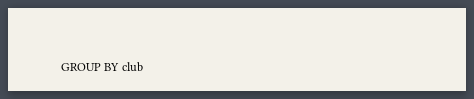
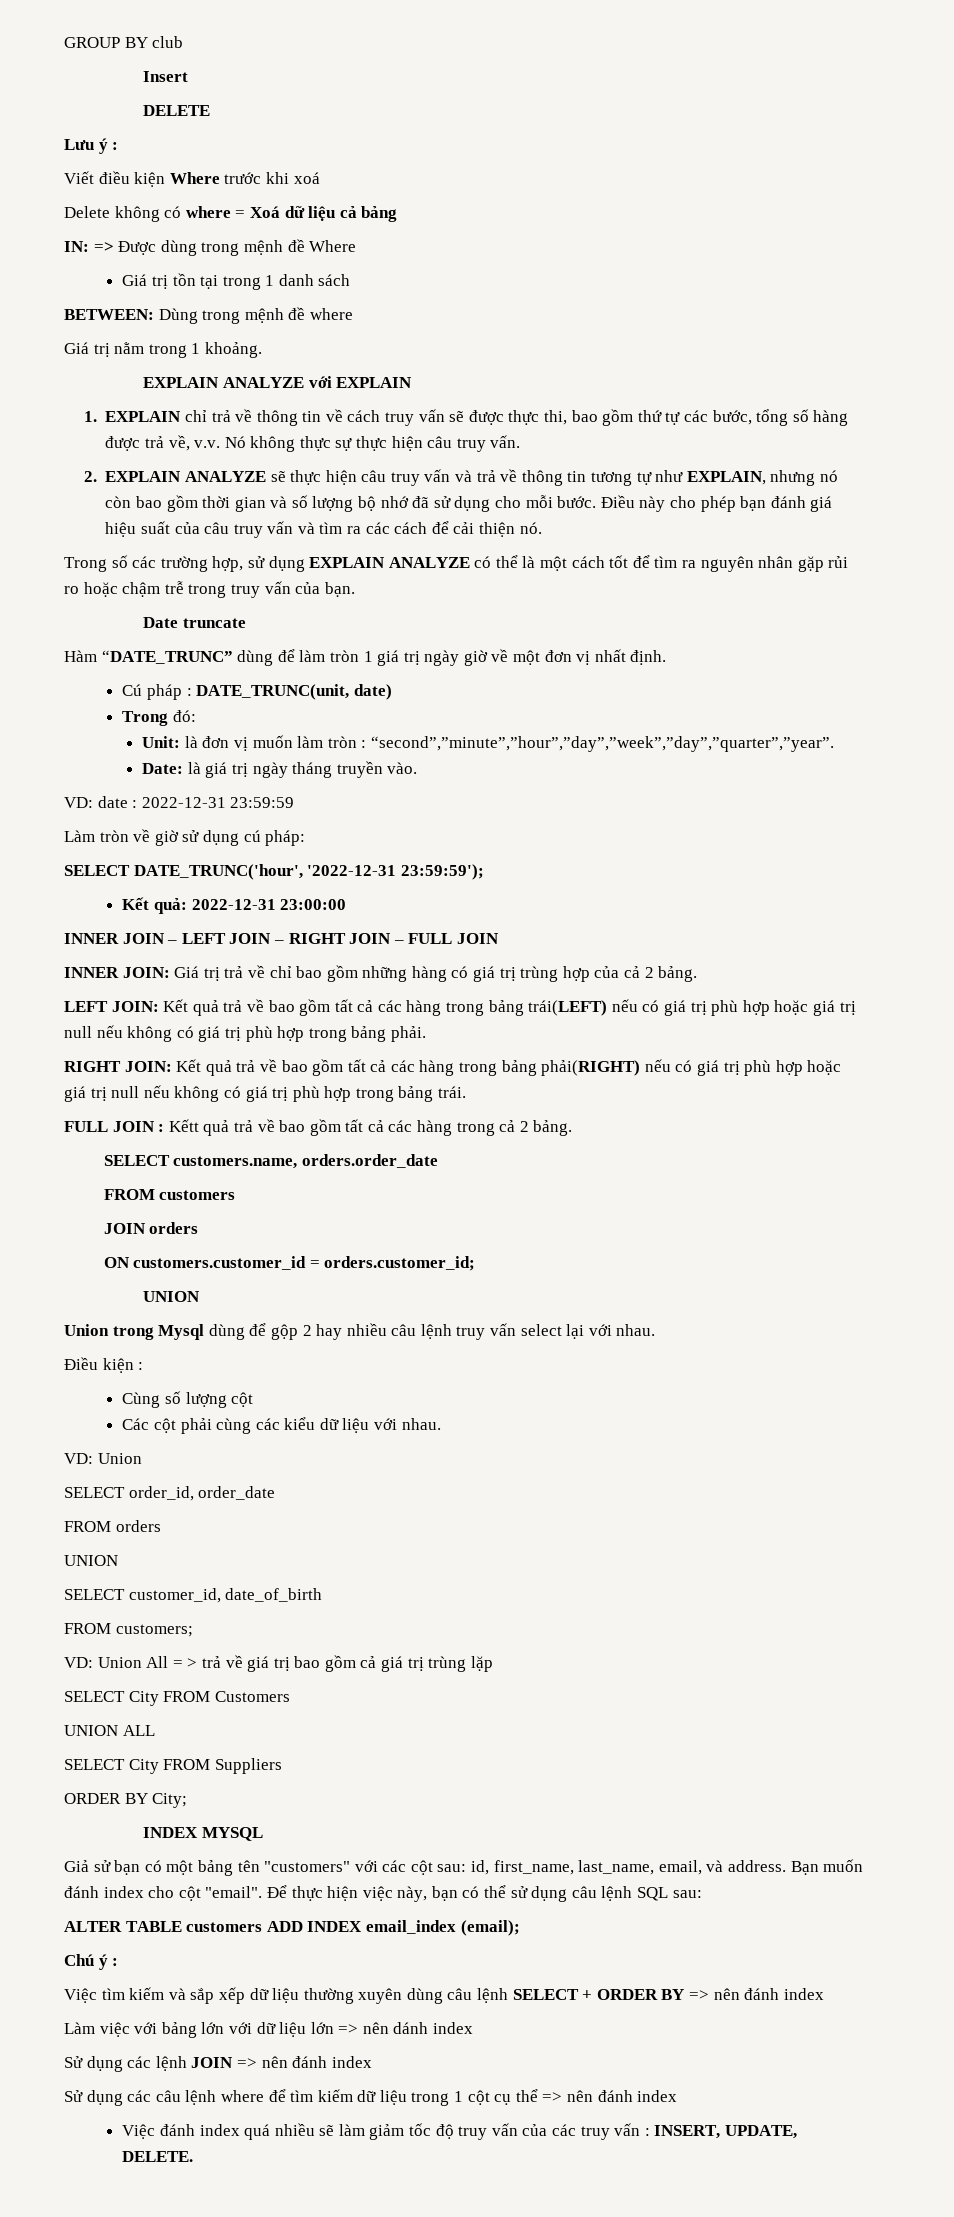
(143, 67) none -> [143,71,189,82] [143,105,211,116] [64,138,119,154] [64,171,320,187] [64,206,398,222] [64,239,357,256] [122,273,351,290] [64,307,353,324] [64,342,262,358] [143,376,413,388] [83,409,849,426] [105,435,521,452] [83,469,838,486] [105,495,833,512] [105,521,542,538] [64,555,849,572] [64,581,355,598] [143,617,246,628] [64,649,667,666] [122,684,392,700] [122,710,196,726] [142,735,834,752] [142,761,418,778] [64,796,295,808] [64,829,306,846] [64,864,484,880] [122,897,347,914] [64,933,499,944] [64,965,698,982] [64,999,856,1016] [64,1025,426,1042] [64,1059,842,1076] [64,1085,467,1102] [64,1119,573,1136] [103,1154,438,1169] [103,1189,236,1200] [103,1222,199,1234] [103,1256,476,1271] [143,1291,201,1302] [64,1323,656,1340] [64,1357,144,1373] [122,1391,254,1408] [122,1417,441,1434] [64,1453,142,1464] [64,1486,276,1501] [64,1520,161,1532] [64,1555,118,1566] [64,1588,323,1603] [64,1623,193,1637] [64,1655,493,1672] [64,1691,290,1706] [64,1725,155,1736] [64,1758,282,1774] [64,1793,188,1808] [143,1827,263,1841] [64,1859,864,1876] [64,1885,702,1902] [64,1920,520,1936] [64,1954,119,1970] [64,1987,824,2004] [64,2022,474,2038] [64,2056,372,2072] [64,2089,678,2106] [122,2123,797,2140] [122,2151,194,2162] // Insert // DELETE // Lưu ý : // Viết điều kiện Where trước khi xoá // Delete không có where = Xoá dữ liệu cả bảng // IN: => Được dùng trong mệnh đề Where // Giá trị tồn tại trong 1 danh sách // BETWEEN: Dùng trong mệnh đề where // Giá trị nằm trong 1 khoảng. // EXPLAIN ANALYZE với EXPLAIN // 1. EXPLAIN chỉ trả về thông tin về cách truy vấn sẽ được thực thi, bao gồm thứ tự các bước, tổng số hàng được trả về, v.v. Nó không thực sự thực hiện câu truy vấn. // 2. EXPLAIN ANALYZE sẽ thực hiện câu truy vấn và trả về thông tin tương tự như EXPLAIN, nhưng nó còn bao gồm thời gian và số lượng bộ nhớ đã sử dụng cho mỗi bước. Điều này cho phép bạn đánh giá hiệu suất của câu truy vấn và tìm ra các cách để cải thiện nó. // Trong số các trường hợp, sử dụng EXPLAIN ANALYZE có thể là một cách tốt để tìm ra nguyên nhân gặp rủi ro hoặc chậm trễ trong truy vấn của bạn. // Date truncate // Hàm “DATE_TRUNC” dùng để làm tròn 1 giá trị ngày giờ về một đơn vị nhất định. // Cú pháp : DATE_TRUNC(unit, date) // Trong đó: // Unit: là đơn vị muốn làm tròn : “second”,”minute”,”hour”,”day”,”week”,”day”,”quarter”,”year”. // Date: là giá trị ngày tháng truyền vào. // VD: date : 2022-12-31 23:59:59 // Làm tròn về giờ sử dụng cú pháp: // SELECT DATE_TRUNC('hour', '2022-12-31 23:59:59'); // Kết quả: 2022-12-31 23:00:00 // INNER JOIN – LEFT JOIN – RIGHT JOIN – FULL JOIN // INNER JOIN: Giá trị trả về chỉ bao gồm những hàng có giá trị trùng hợp của cả 2 bảng. // LEFT JOIN: Kết quả trả về bao gồm tất cả các hàng trong bảng trái(LEFT) nếu có giá trị phù hợp hoặc giá trị null nếu không có giá trị phù hợp trong bảng phải. // RIGHT JOIN: Kết quả trả về bao gồm tất cả các hàng trong bảng phải(RIGHT) nếu có giá trị phù hợp hoặc giá trị null nếu không có giá trị phù hợp trong bảng trái. // FULL JOIN : Kếtt quả trả về bao gồm tất cả các hàng trong cả 2 bảng. // SELECT customers.name, orders.order_date // FROM customers // JOIN orders // ON customers.customer_id = orders.customer_id; // UNION // Union trong Mysql dùng để gộp 2 hay nhiều câu lệnh truy vấn select lại với nhau. // Điều kiện : // Cùng số lượng cột // Các cột phải cùng các kiểu dữ liệu với nhau. // VD: Union // SELECT order_id, order_date // FROM orders // UNION // SELECT customer_id, date_of_birth // FROM customers; // VD: Union All = > trả về giá trị bao gồm cả giá trị trùng lặp // SELECT City FROM Customers // UNION ALL // SELECT City FROM Suppliers // ORDER BY City; // INDEX MYSQL // Giả sử bạn có một bảng tên "customers" với các cột sau: id, first_name, last_name, email, và address. Bạn muốn đánh index cho cột "email". Để thực hiện việc này, bạn có thể sử dụng câu lệnh SQL sau: // ALTER TABLE customers ADD INDEX email_index (email); // Chú ý : // Việc tìm kiếm và sắp xếp dữ liệu thường xuyên dùng câu lệnh SELECT + ORDER BY => nên đánh index // Làm việc với bảng lớn với dữ liệu lớn => nên dánh index // Sử dụng các lệnh JOIN => nên đánh index // Sử dụng các câu lệnh where để tìm kiếm dữ liệu trong 1 cột cụ thể => nên đánh index // Việc đánh index quá nhiều sẽ làm giảm tốc độ truy vấn của các truy vấn : INSERT, UPDATE, DELETE.

